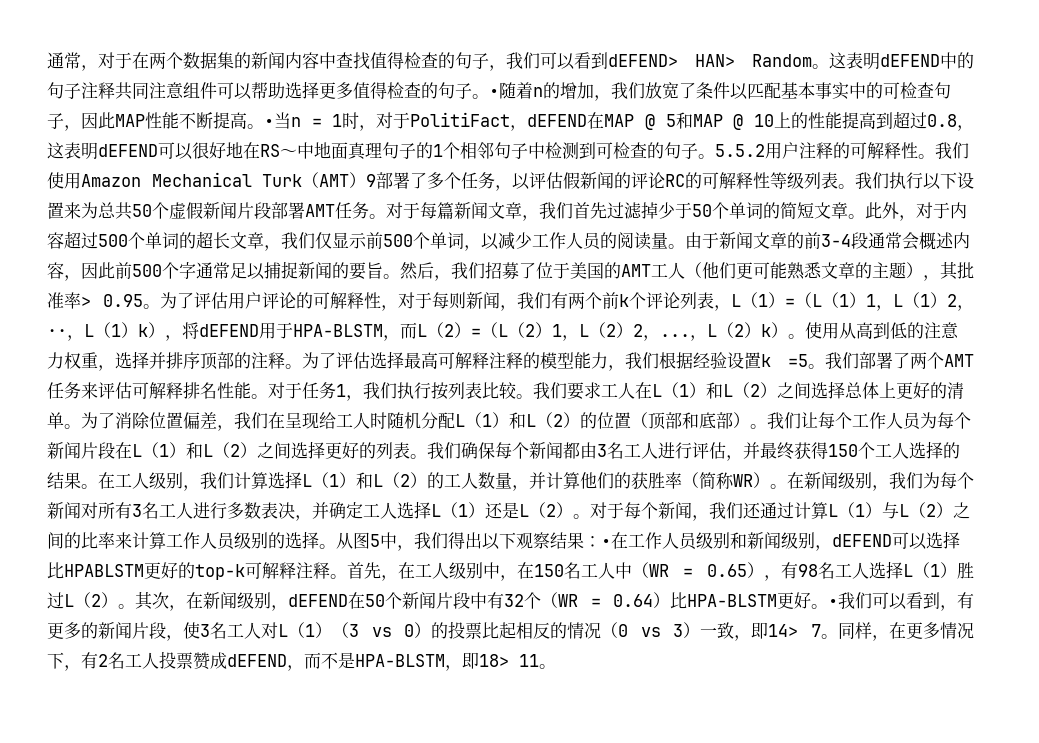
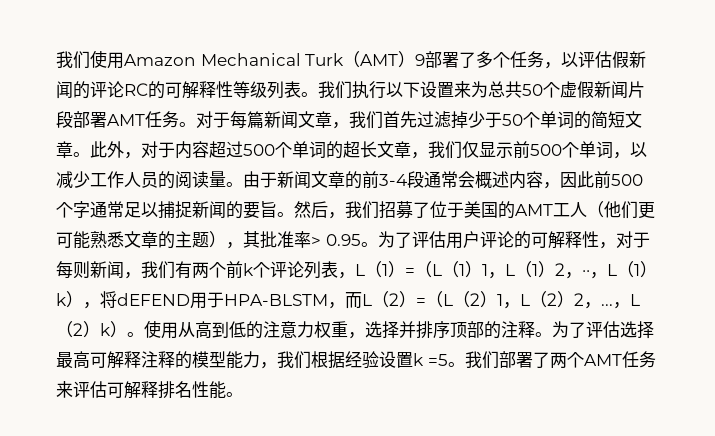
[47,52,974,71] [47,81,951,101] [47,111,974,131] [47,142,935,160] 通常，对于在两个数据集的新闻内容中查找值得检查的句子，我们可以看到dEFEND> HAN> Random。这表明dEFEND中的句子注释共同注意组件可以帮助选择更多值得检查的句子。•随着n的增加，我们放宽了条件以匹配基本事实中的可检查句子，因此MAP性能不断提高。•当n = 1时，对于PolitiFact，dEFEND在MAP @ 5和MAP @ 10上的性能提高到超过0.8，这表明dEFEND可以很好地在RS〜中地面真理句子的1个相邻句子中检测到可检查的句子。5.5.2用户注释的可解释性。 -> (56, 59) none
[268,381,964,401] [47,412,971,431] [47,441,960,461] [47,471,974,491] [47,501,970,521] [47,531,960,551] [47,561,974,581] [47,591,974,611] [47,621,975,641] [47,651,556,671] 对于任务1，我们执行按列表比较。我们要求工人在L（1）和L（2）之间选择总体上更好的清单。为了消除位置偏差，我们在呈现给工人时随机分配L（1）和L（2）的位置（顶部和底部）。我们让每个工作人员为每个新闻片段在L（1）和L（2）之间选择更好的列表。我们确保每个新闻都由3名工人进行评估，并最终获得150个工人选择的结果。在工人级别，我们计算选择L（1）和L（2）的工人数量，并计算他们的获胜率（简称WR）。在新闻级别，我们为每个新闻对所有3名工人进行多数表决，并确定工人选择L（1）还是L（2）。对于每个新闻，我们还通过计算L（1）与L（2）之间的比率来计算工作人员级别的选择。从图5中，我们得出以下观察结果：•在工作人员级别和新闻级别，dEFEND可以选择比HPABLSTM更好的top-k可解释注释。首先，在工人级别中，在150名工人中（WR = 0.65），有98名工人选择L（1）胜过L（2）。其次，在新闻级别，dEFEND在50个新闻片段中有32个（WR = 0.64）比HPA-BLSTM更好。•我们可以看到，有更多的新闻片段，使3名工人对L（1）（3 vs 0）的投票比起相反的情况（0 vs 3）一致，即14> 7。同样，在更多情况下，有2名工人投票赞成dEFEND，而不是HPA-BLSTM，即18> 11。 -> (243, 394) none

